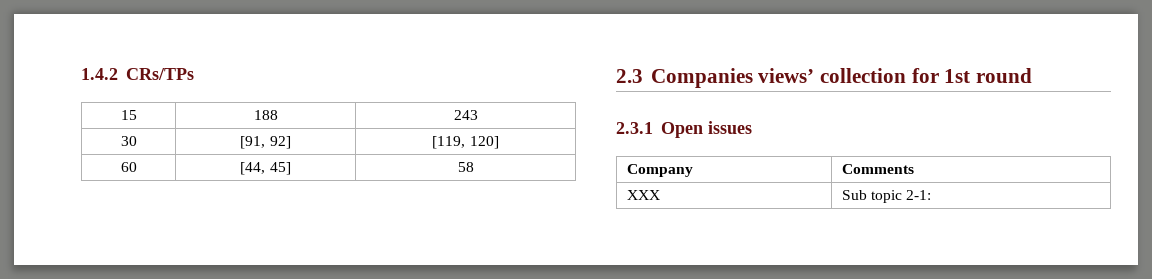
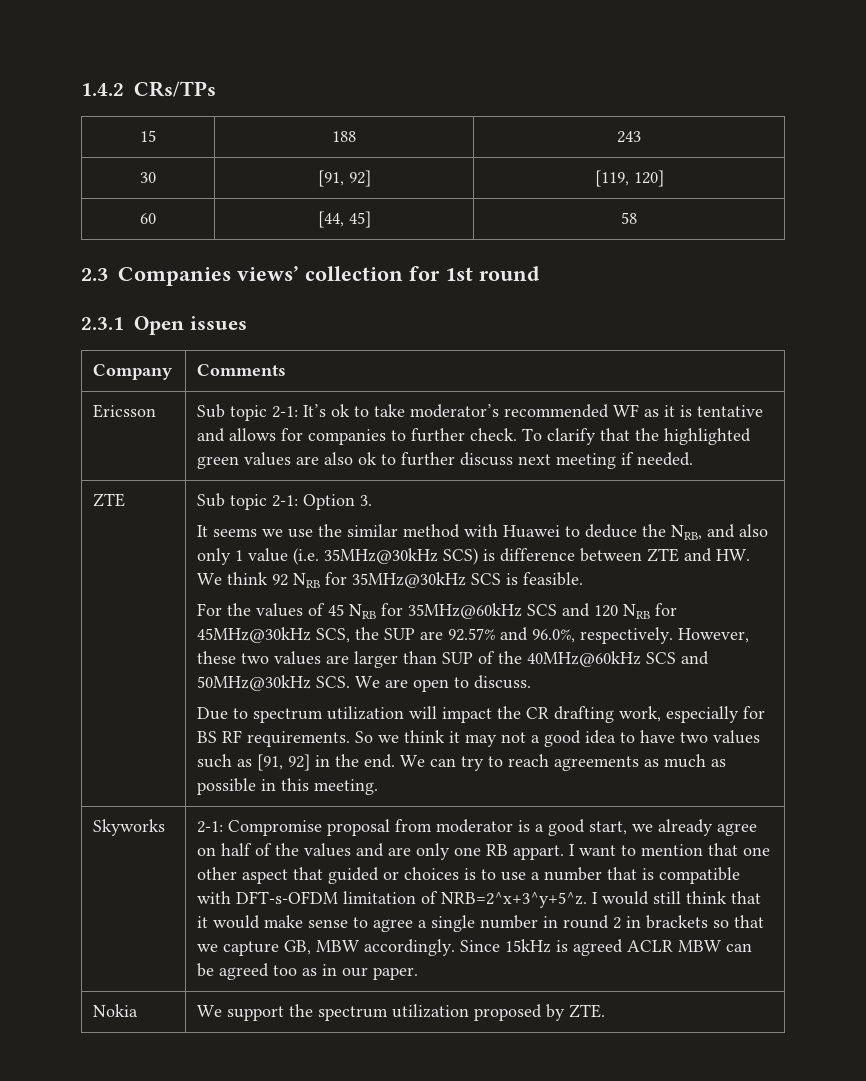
[626,190,660,200] [841,190,932,203] XXX | Sub topic 2-1: -> [93,404,157,418] [197,404,764,421] [197,428,752,445] [197,452,694,469] [93,493,126,507] [197,493,373,510] [197,524,769,540] [197,548,751,565] [197,572,584,588] [197,603,678,619] [197,627,750,644] [197,651,710,668] [197,675,532,692] [197,706,766,723] [197,730,761,747] [197,754,727,771] [197,778,379,795] [93,819,166,836] [197,819,758,836] [197,843,771,860] [197,867,741,884] [197,891,762,908] [197,915,765,932] [197,939,753,956] [197,963,419,980] [93,1004,139,1017] [197,1004,606,1021] Ericsson | Sub topic 2-1: It’s ok to take moderator’s recommended WF as it is tentative and allows for companies to further check. To clarify that the highlighted green values are also ok to further discuss next meeting if needed. // ZTE | Sub topic 2-1: Option 3. // It seems we use the similar method with Huawei to deduce the NRB, and also only 1 value (i.e. 35MHz@30kHz SCS) is difference between ZTE and HW. We think 92 NRB for 35MHz@30kHz SCS is feasible. // For the values of 45 NRB for 35MHz@60kHz SCS and 120 NRB for 45MHz@30kHz SCS, the SUP are 92.57% and 96.0%, respectively. However, these two values are larger than SUP of the 40MHz@60kHz SCS and 50MHz@30kHz SCS. We are open to discuss. // Due to spectrum utilization will impact the CR drafting work, especially for BS RF requirements. So we think it may not a good idea to have two values such as [91, 92] in the end. We can try to reach agreements as much as possible in this meeting. // Skyworks | 2-1: Compromise proposal from moderator is a good start, we already agree on half of the values and are only one RB appart. I want to mention that one other aspect that guided or choices is to use a number that is compatible with DFT-s-OFDM limitation of NRB=2^x+3^y+5^z. I would still think that it would make sense to agree a single number in round 2 in brackets so that we capture GB, MBW accordingly. Since 15kHz is agreed ACLR MBW can be agreed too as in our paper. // Nokia | We support the spectrum utilization proposed by ZTE.

